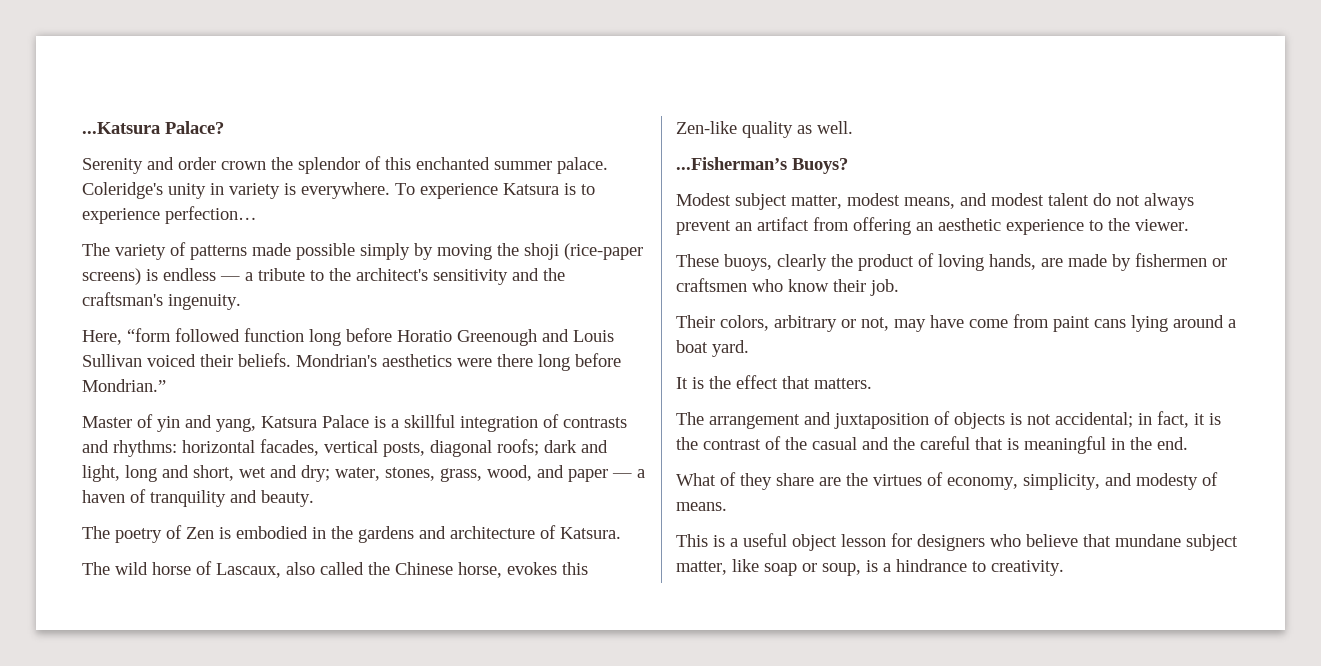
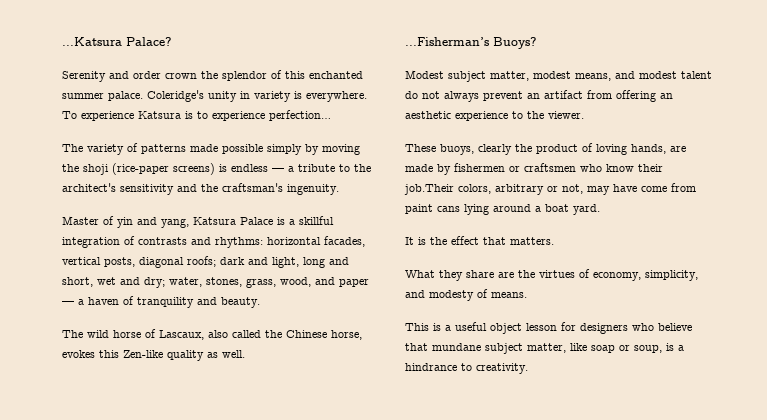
[82,328,614,346] [82,353,621,371] [82,379,166,392] // Here, “form followed function long before Horatio Greenough and Louis Sullivan voiced their beliefs. Mondrian's aesthetics were there long before Mondrian.” -> (339, 189) none
[82,525,621,543] // The poetry of Zen is embodied in the gardens and architecture of Katsura. -> (260, 302) none
[870,279,899,296] [676,315,715,328] job. // Their -> [404,184,454,195] job.Their
[676,411,1221,429] [676,436,1188,454] // The arrangement and juxtaposition of objects is not accidental; in fact, it is the contrast of the casual and the careful that is meaningful in the end. -> (554, 241) none
[720,472,736,486] of -> (435, 274) none

